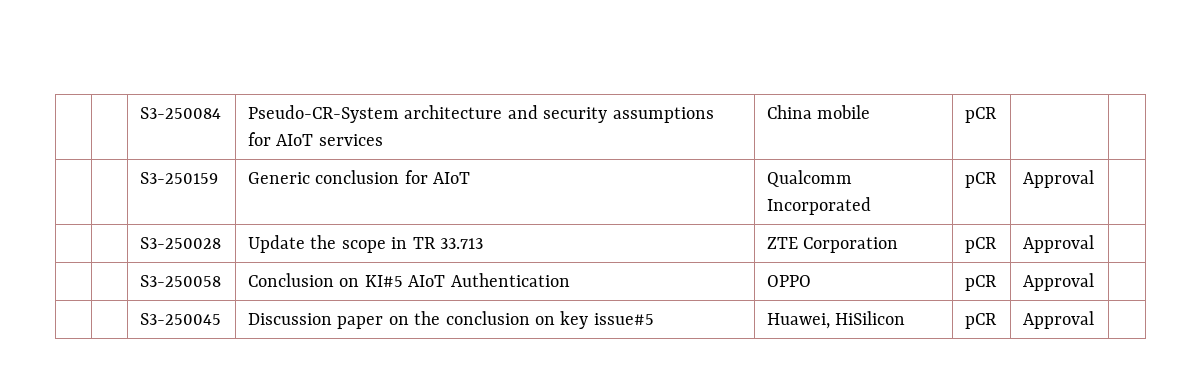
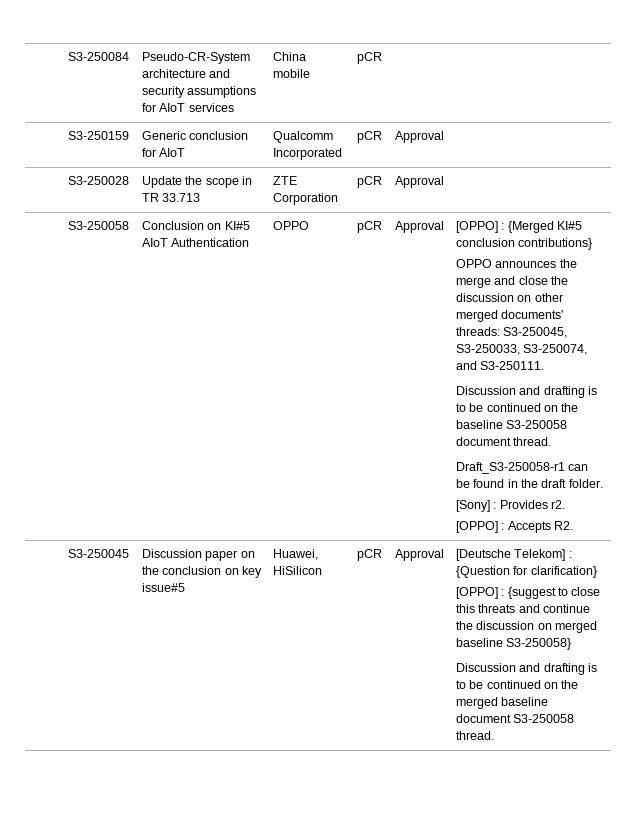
(1095, 282) none -> [455,221,583,233] [455,238,593,250] [455,259,577,268] [455,276,569,288] [455,293,563,302] [455,310,564,322] [455,327,568,338] [455,344,588,355] [455,361,545,370] [455,386,598,398] [455,403,579,412] [455,420,568,429] [455,437,552,446] [455,462,589,474] [455,479,603,488] [455,500,566,512] [455,521,574,533] [OPPO] : {Merged KI#5 conclusion contributions} // OPPO announces the merge and close the discussion on other merged documents' threads: S3-250045, S3-250033, S3-250074, and S3-250111. // Discussion and drafting is to be continued on the baseline S3-250058 document thread. // Draft_S3-250058-r1 can be found in the draft folder. // [Sony] : Provides r2. // [OPPO] : Accepts R2.
(1095, 320) none -> [455,549,572,561] [455,566,597,578] [455,587,601,599] [455,604,591,613] [455,621,598,633] [455,638,572,650] [455,663,598,675] [455,680,579,689] [455,697,549,709] [455,714,575,723] [455,731,494,740] [Deutsche Telekom] : {Question for clarification} // [OPPO] : {suggest to close this threats and continue the discussion on merged baseline S3-250058} // Discussion and drafting is to be continued on the merged baseline document S3-250058 thread.

